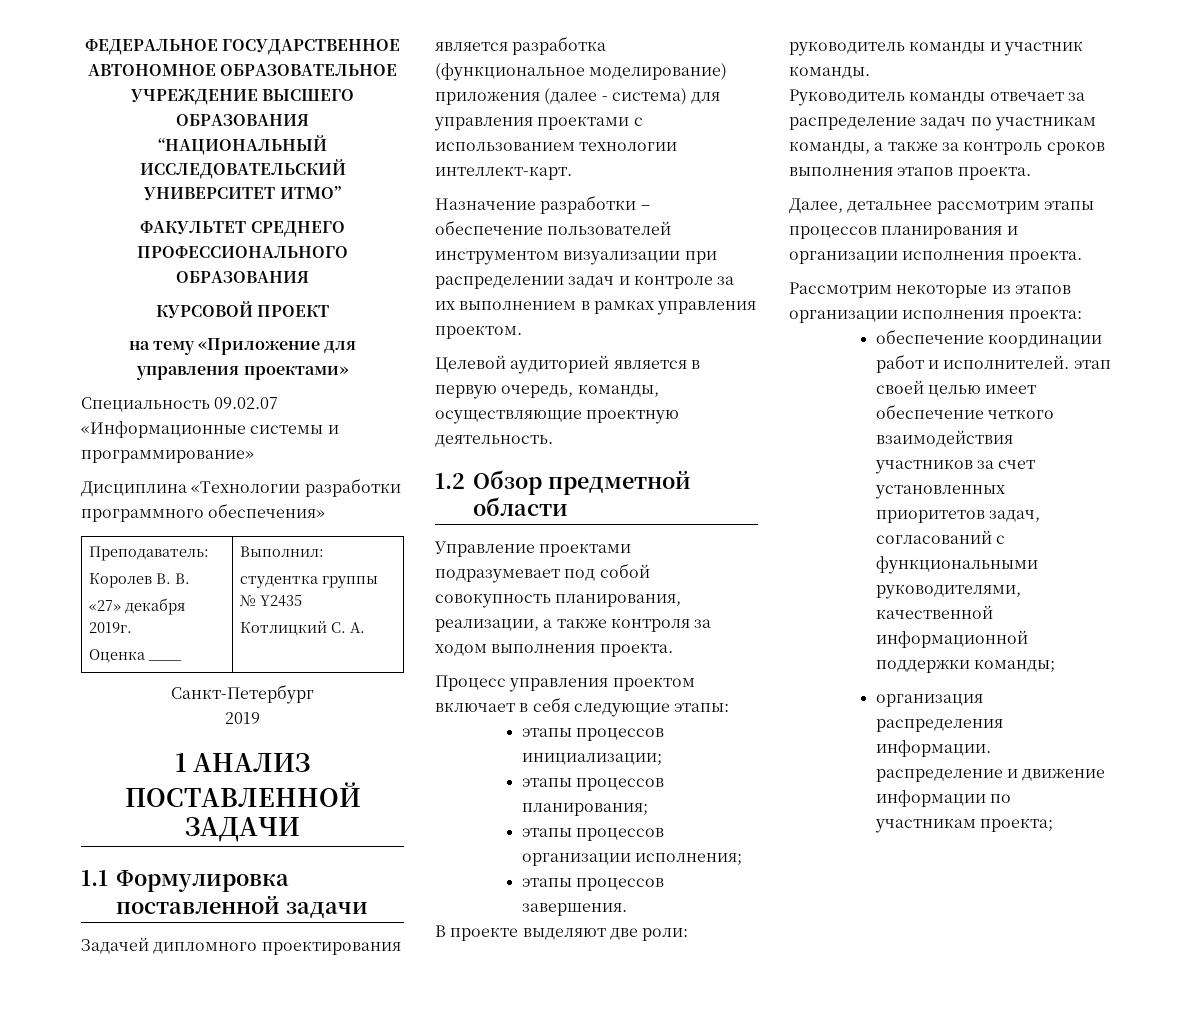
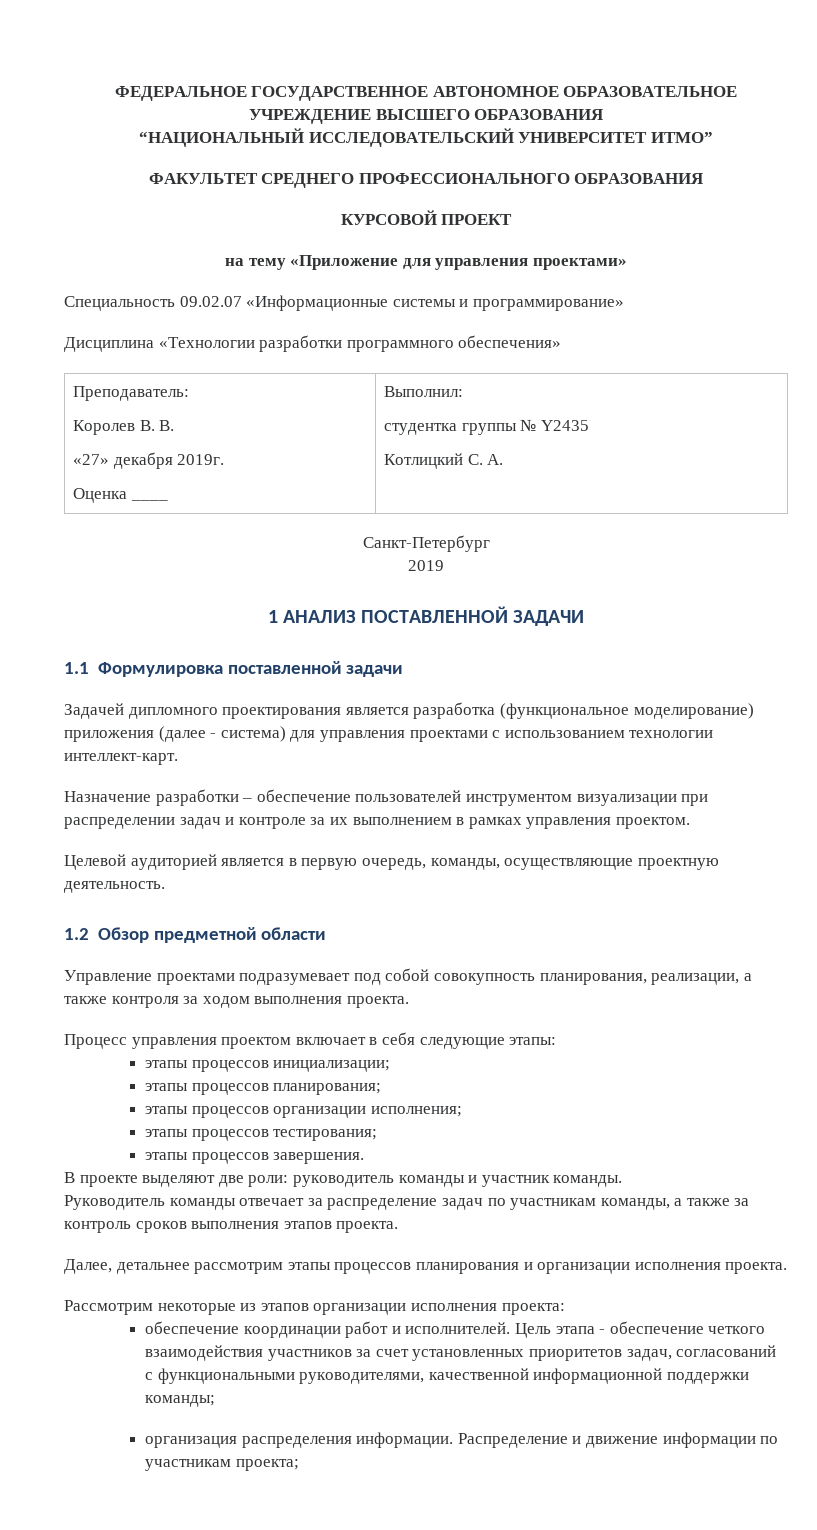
(742, 859) none -> [144,1129,378,1141] // этапы процессов тестирования;
[1073,360,1111,369] [875,380,1037,397] этап своей целью имеет -> [514,1323,606,1338] Цель этапа -
[875,769,1003,782] распределение -> [457,1433,568,1448] Распределение

